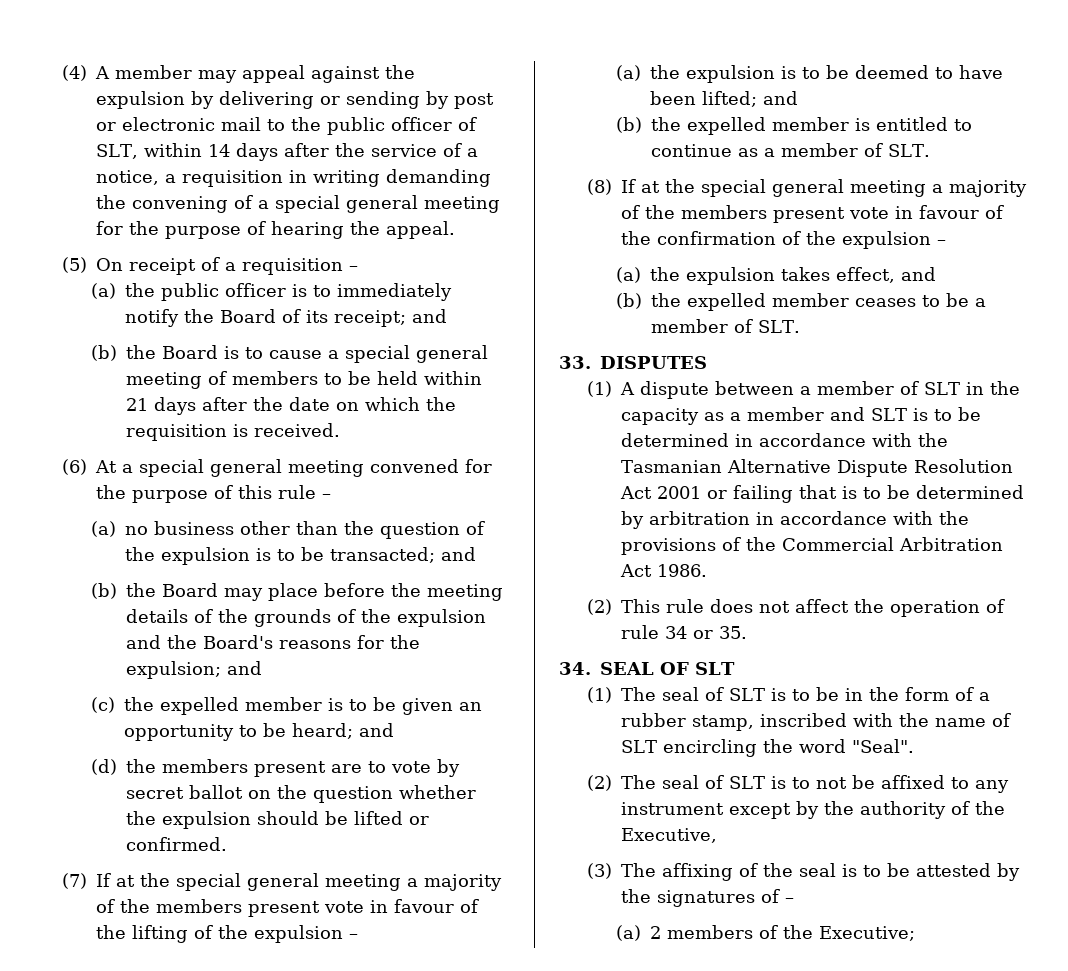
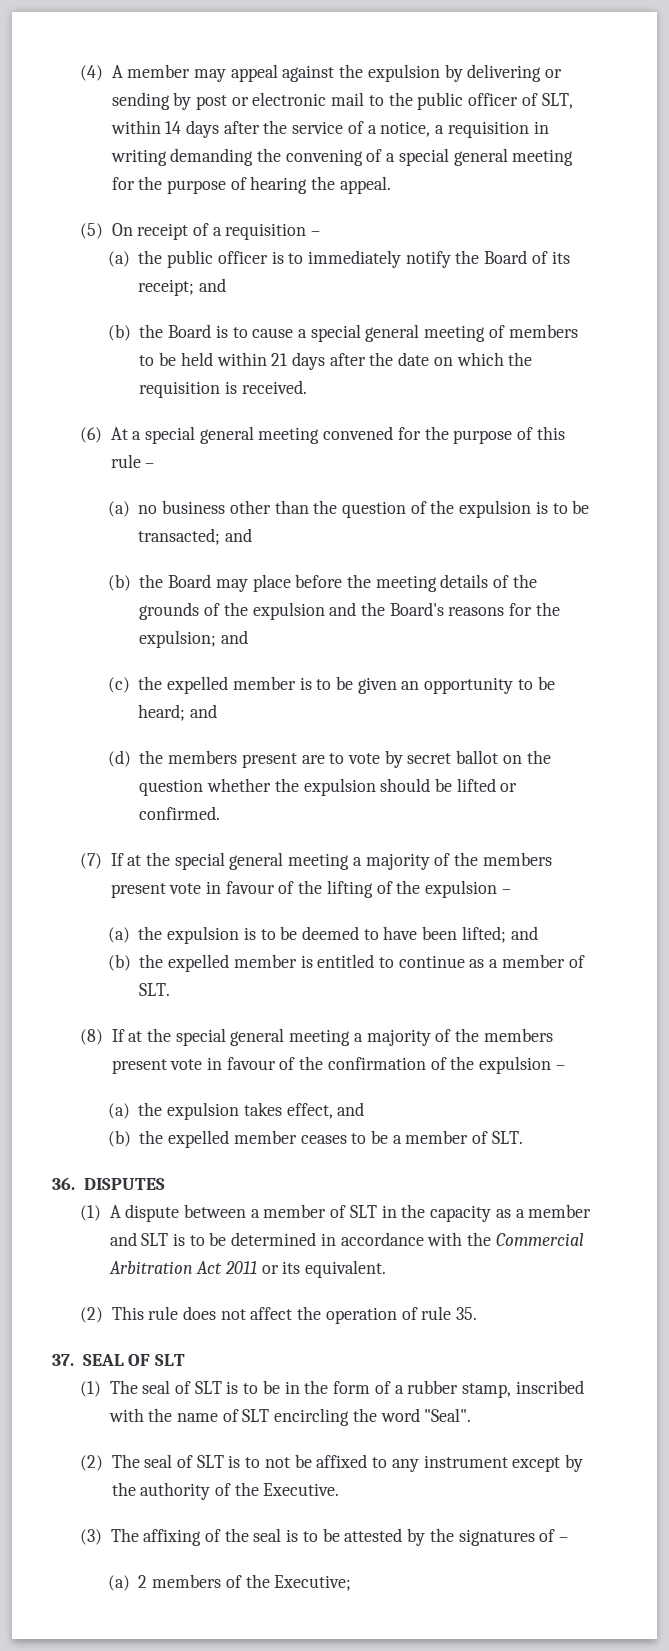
[559,356,591,369] 33. -> [52,1177,75,1190] 36.
[621,459,1014,477] [620,485,1025,503] [621,511,970,529] [621,537,1004,555] [620,564,708,577] Tasmanian Alternative Dispute Resolution Act 2001 or failing that is to be determined by arbitration in accordance with the provisions of the Commercial Arbitration Act 1986. -> [495,1233,584,1246] [108,1260,387,1278] Commercial Arbitration Act 2011 or its equivalent.
[665,626,714,639] 34 or -> (452, 1313) none
[559,662,591,675] 34. -> [52,1354,74,1366] 37.
[621,828,718,843] Executive, -> [263,1483,340,1496] Executive.

